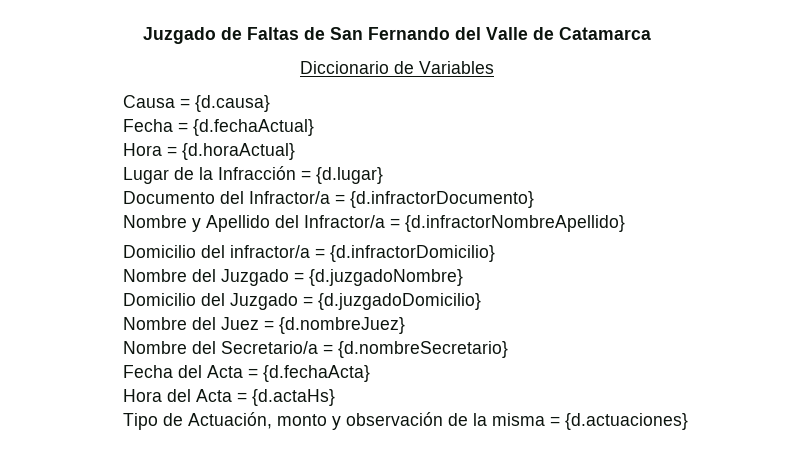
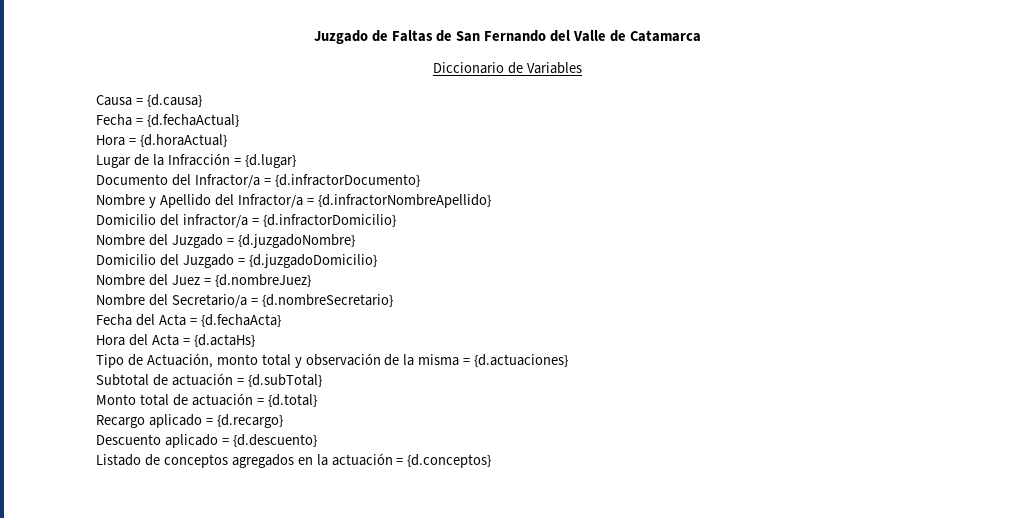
(328, 420) none -> [261,354,291,366] total
(689, 421) none -> [96,373,322,387] [96,393,317,407] [96,414,283,428] [96,434,317,448] [96,453,492,468] // Subtotal de actuación = {d.subTotal} // Monto total de actuación = {d.total} // Recargo aplicado = {d.recargo} // Descuento aplicado = {d.descuento} // Listado de conceptos agregados en la actuación = {d.conceptos}

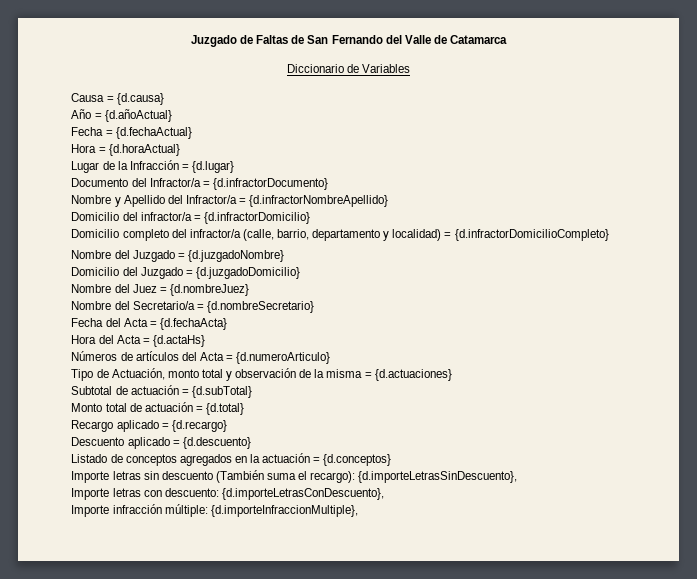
(202, 100) none -> [71,109,172,122] // Año = {d.añoActual}
(396, 220) none -> [71,229,609,241] // Domicilio completo del infractor/a (calle, barrio, departamento y localidad) = {d.infractorDomicilioCompleto}
(255, 340) none -> [71,351,331,364] // Números de artículos del Acta = {d.numeroArticulo}
(492, 461) none -> [71,470,518,483] [71,488,384,500] [71,504,358,517] // Importe letras sin descuento (También suma el recargo): {d.importeLetrasSinDescuento}, // Importe letras con descuento: {d.importeLetrasConDescuento}, // Importe infracción múltiple: {d.importeInfraccionMultiple},

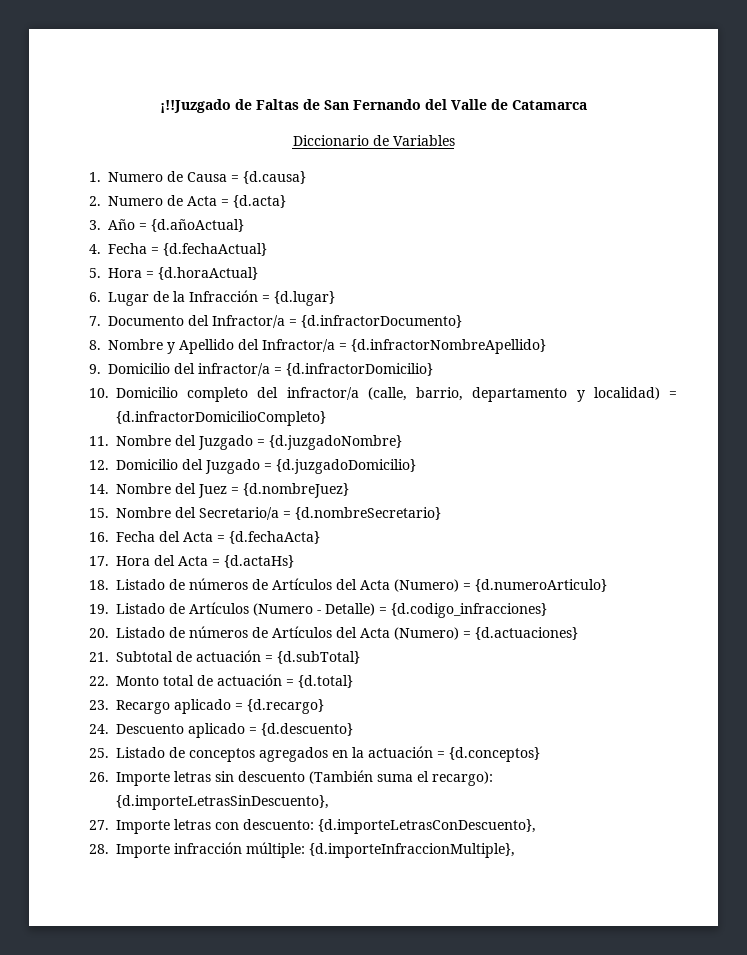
[191,35,238,47] Juzgado -> [160,99,231,113] ¡!!Juzgado
(411, 68) none -> [88,171,183,182] 1. Numero de
(164, 99) none -> [88,195,286,208] [88,220,101,230] 2. Numero de Acta = {d.acta} // 3.
(172, 115) none -> [88,244,101,254] 4.
(192, 133) none -> [88,268,101,278] 5.
(180, 150) none -> [88,292,101,302] 6.
(235, 167) none -> [88,316,101,326] 7.
(328, 184) none -> [88,340,101,350] 8.
(389, 201) none -> [88,364,101,374] 9.
(310, 218) none -> [88,388,109,398] 10.
(609, 235) none -> [88,436,109,446] 11.
(284, 256) none -> [88,460,109,470] 12.
(300, 273) none -> [88,484,109,494] 14.
(249, 290) none -> [88,508,109,518] 15.
(314, 307) none -> [88,532,109,542] 16.
(227, 324) none -> [88,556,109,566] 17.
[71,351,224,361] Números de artículos del Acta -> [88,578,459,592] 18. Listado de números de Artículos del Acta (Numero)
[71,368,363,381] Tipo de Actuación, monto total y observación de la misma -> [88,602,547,618] [88,626,459,640] 19. Listado de Artículos (Numero - Detalle) = {d.codigo_infracciones} // 20. Listado de números de Artículos del Acta (Numero)
(452, 375) none -> [88,652,109,662] 21.
(252, 392) none -> [88,676,109,686] 22.
(245, 409) none -> [88,700,109,710] 23.
(227, 426) none -> [88,724,109,734] 24.
(251, 443) none -> [88,748,109,758] 25.
(392, 460) none -> [88,772,109,782] 26.
(518, 477) none -> [88,820,109,830] 27.
(384, 494) none -> [88,844,109,854] 28.

